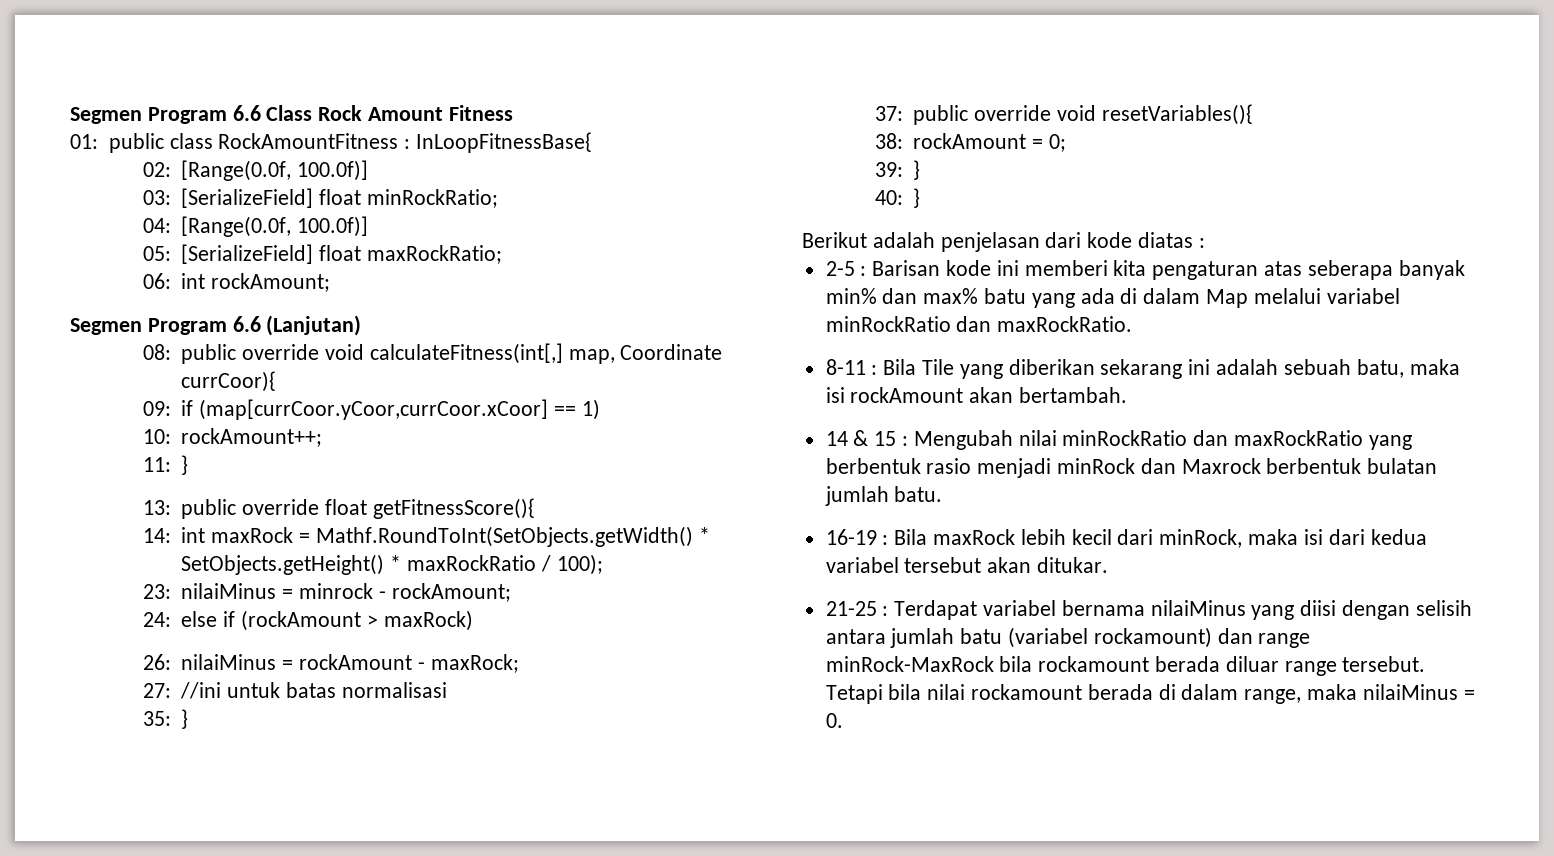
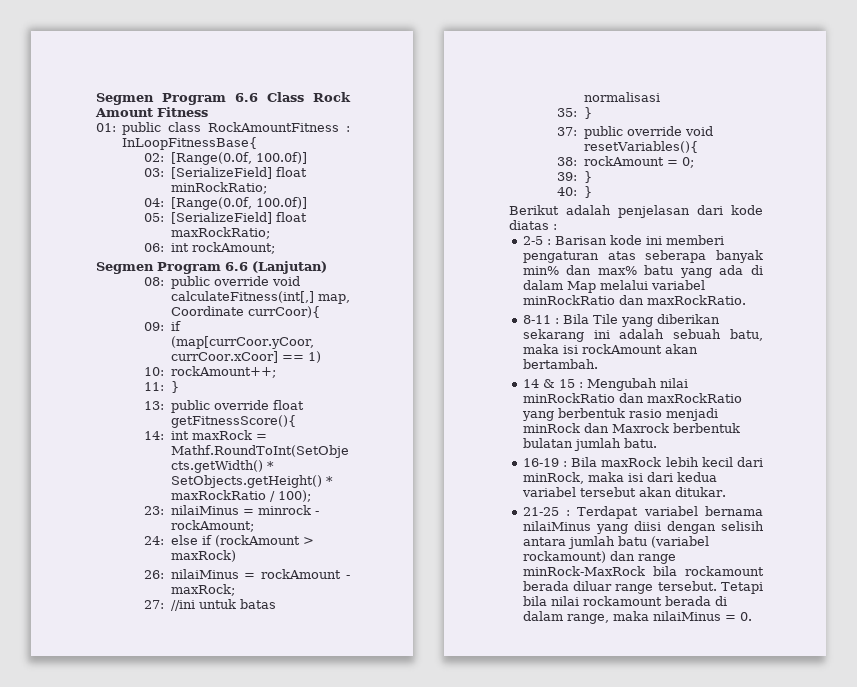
[1113,260,1147,276] kita -> (724, 240) none

